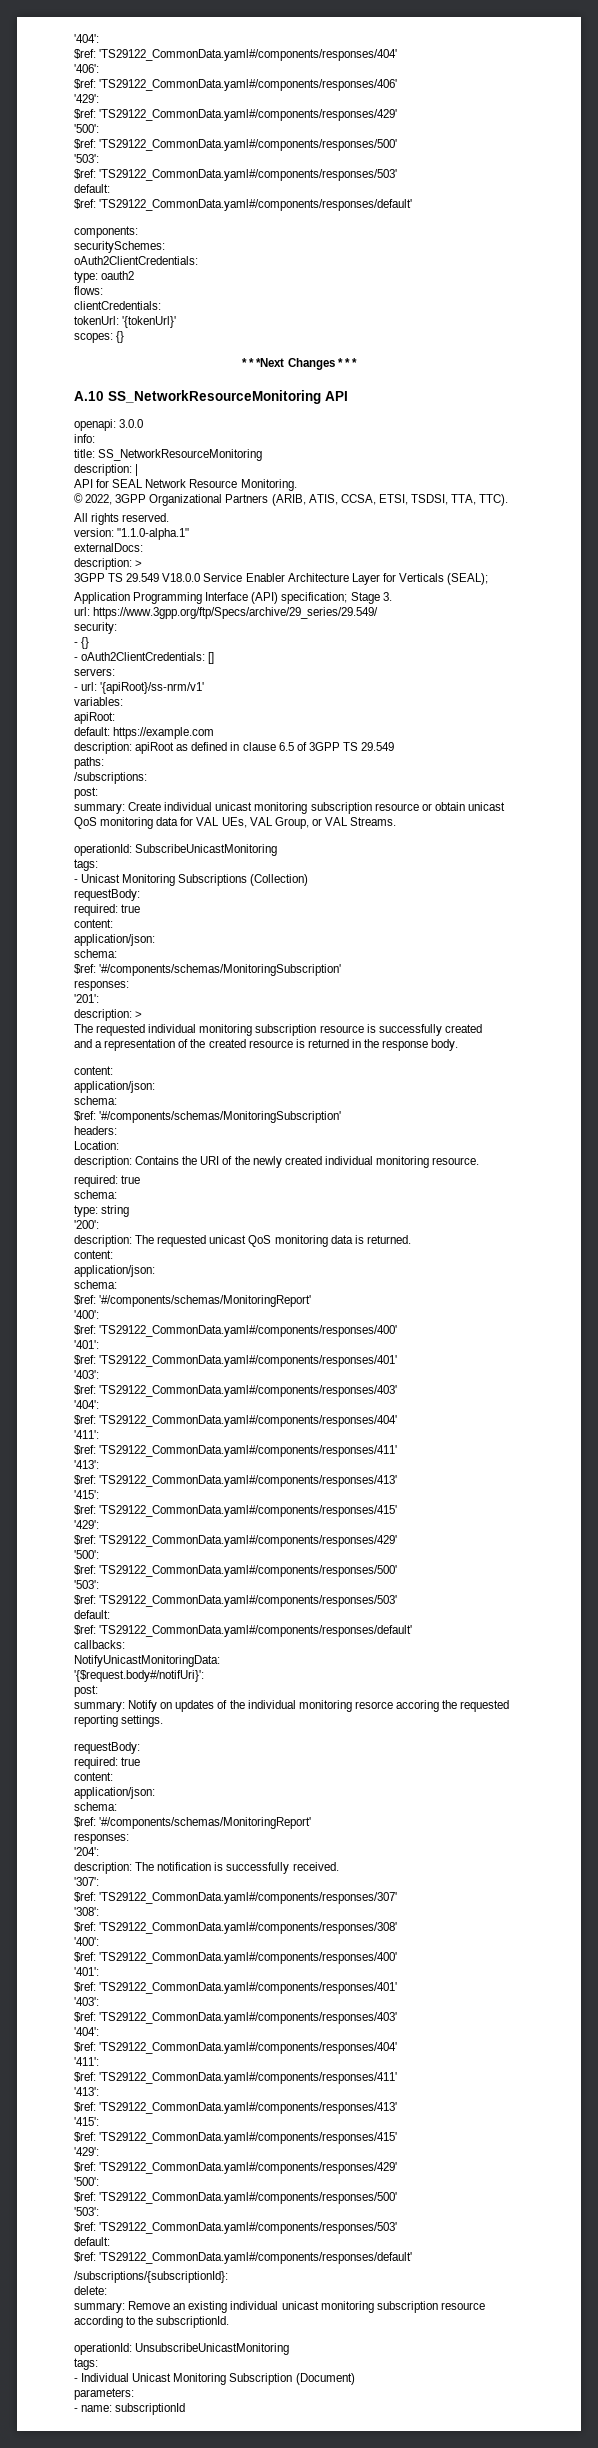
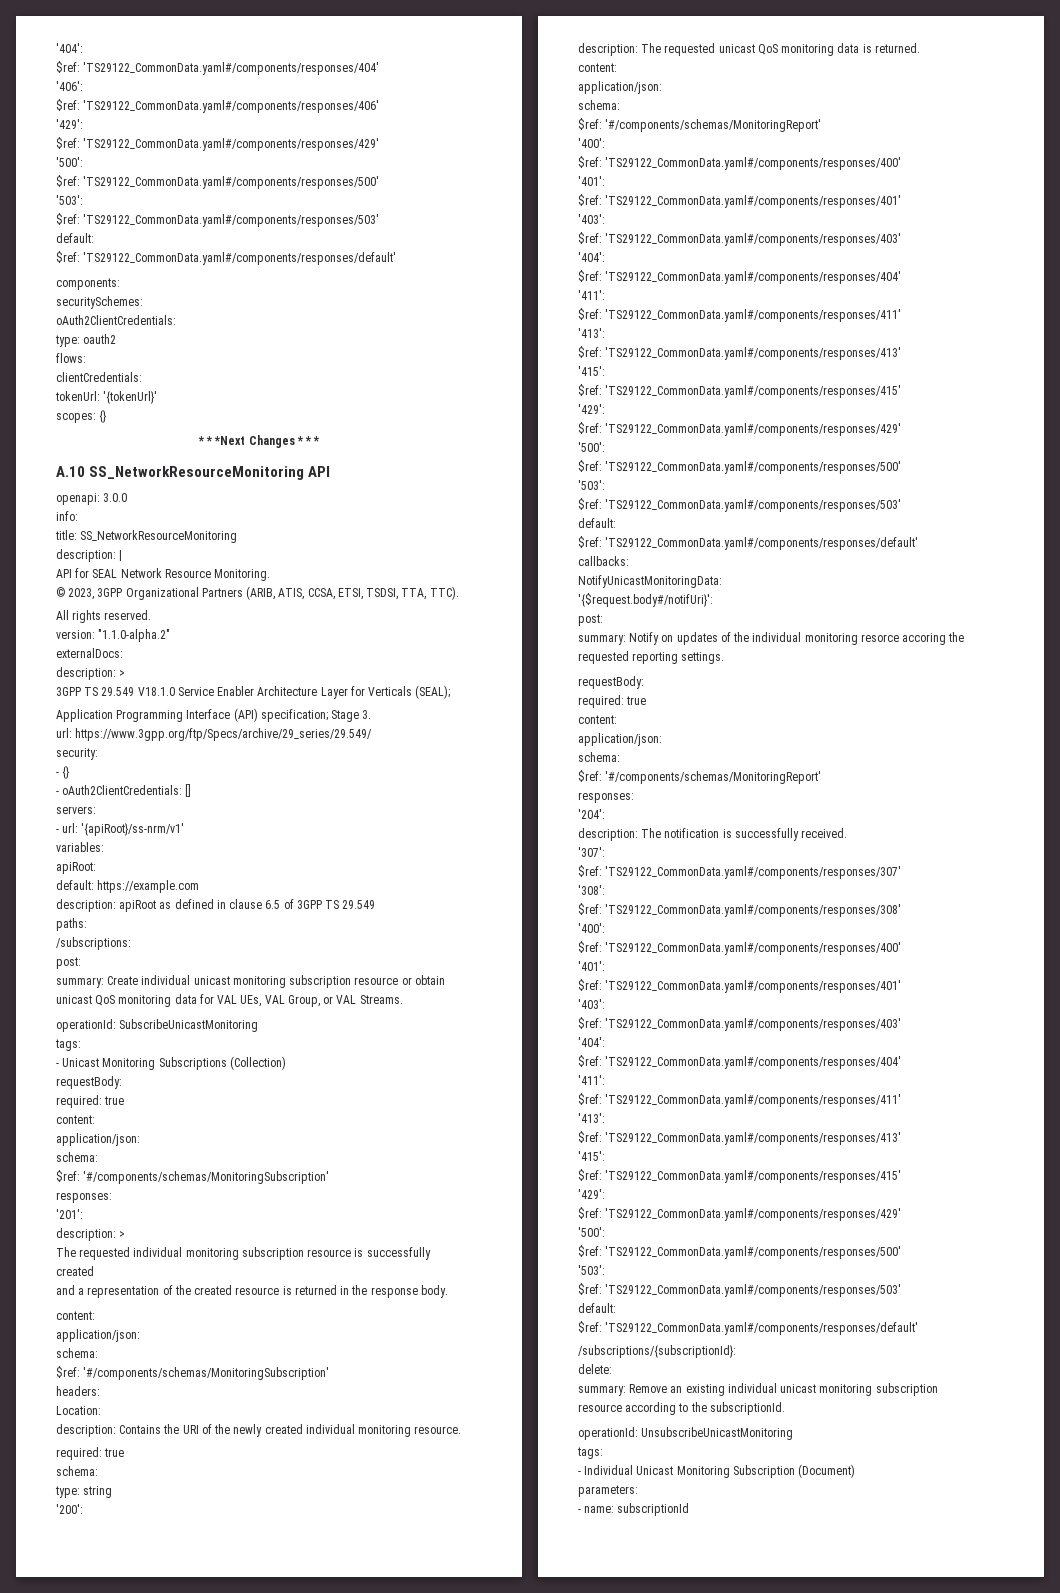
[85,494,113,505] 2022, -> [68,588,95,600] 2023,
[117,528,190,540] "1.1.0-alpha.1" -> [98,629,171,642] "1.1.0-alpha.2"
[162,573,201,582] V18.0.0 -> [137,687,175,696] V18.1.0

